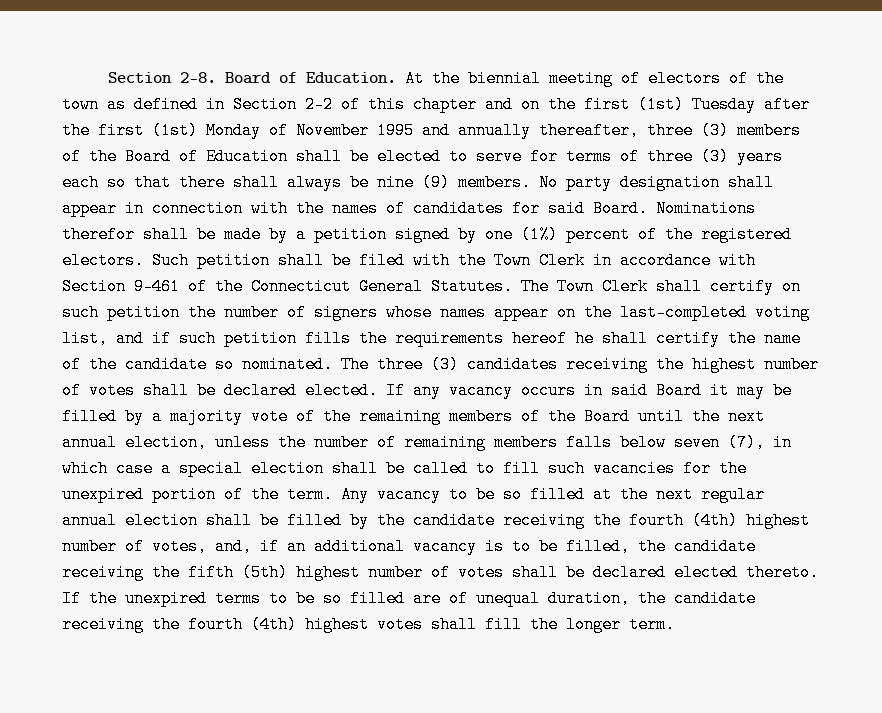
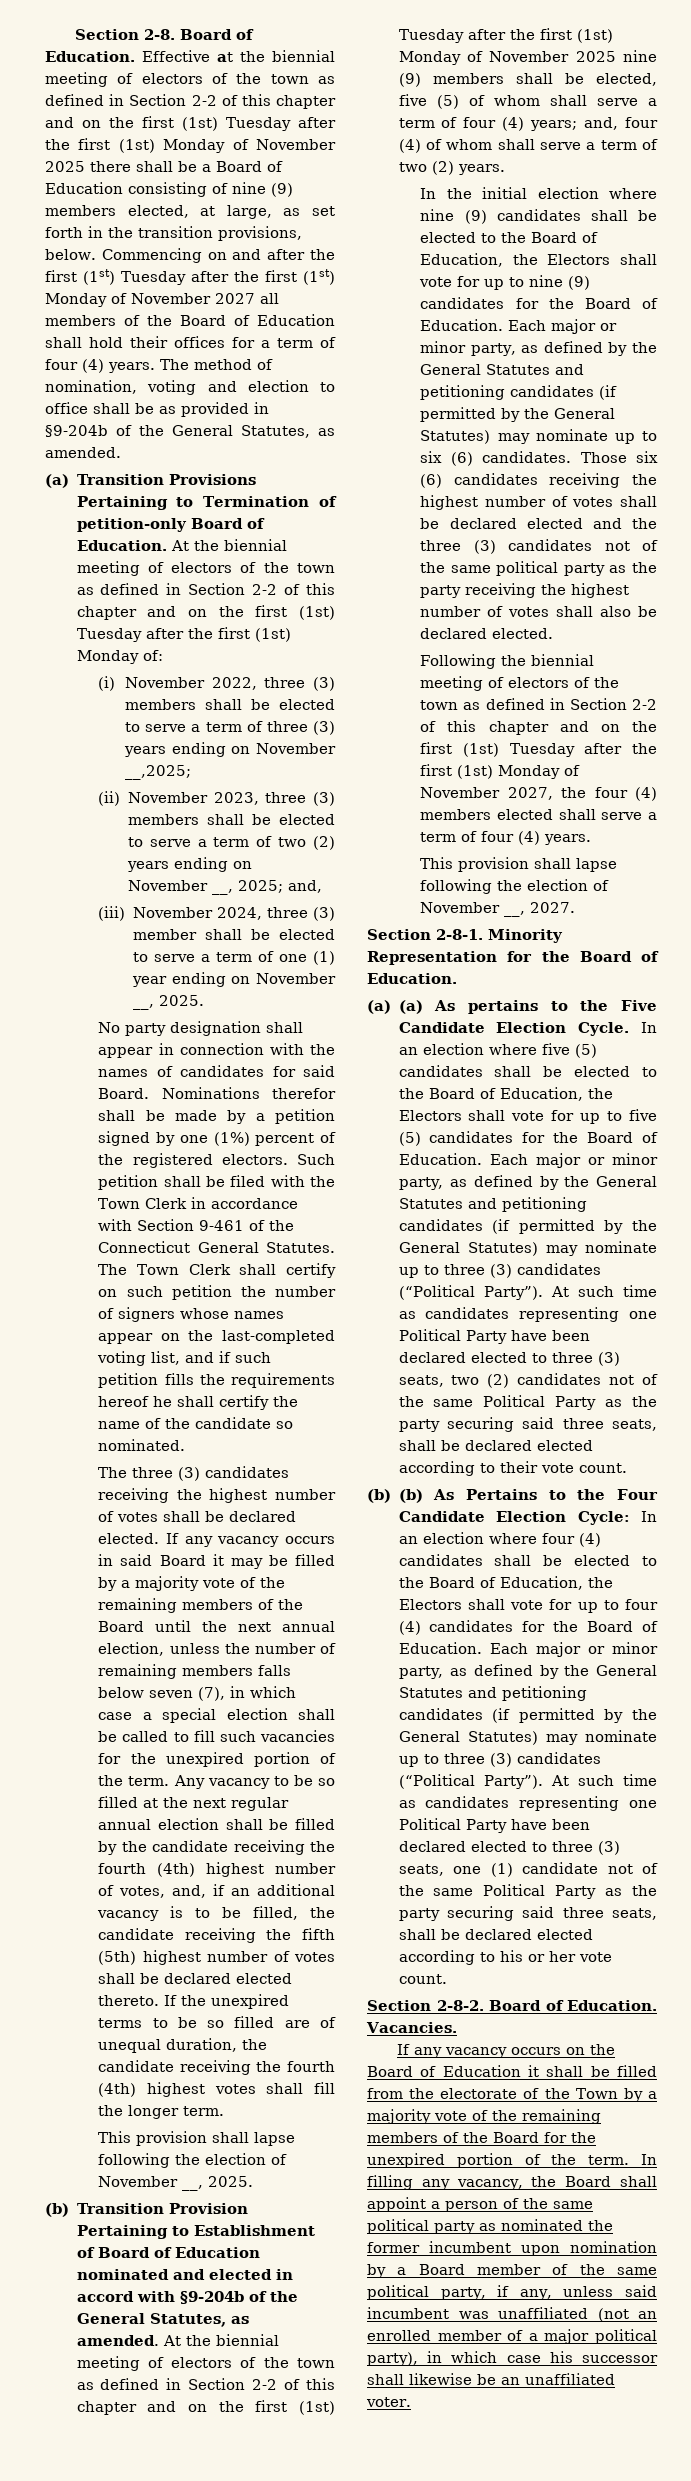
(397, 78) none -> [142,50,335,62] [45,72,335,87] [45,94,336,109] [45,116,336,131] [45,138,336,153] [45,161,283,172] [45,182,293,197] [45,205,335,219] [45,226,302,241] [45,248,335,263] [45,269,335,285] [45,293,279,307] [45,314,335,326] [45,336,336,348] [45,359,273,373] [45,380,335,395] [45,402,269,417] [45,425,335,438] [45,447,121,458] [45,474,257,488] [76,496,337,510] [76,518,265,532] [76,540,167,551] Effective at the biennial meeting of electors of the town as defined in Section 2-2 of this chapter and on the first (1st) Tuesday after the first (1st) Monday of November 2025 there shall be a Board of Education consisting of nine (9) members elected, at large, as set forth in the transition provisions, below. Commencing on and after the first (1st) Tuesday after the first (1st) Monday of November 2027 all members of the Board of Education shall hold their offices for a term of four (4) years. The method of nomination, voting and election to office shall be as provided in §9-204b of the General Statutes, as amended. // (a) Transition Provisions Pertaining to Termination of petition-only Board of Education.
[269,122,801,139] [62,148,612,165] of November 1995 and annually thereafter, three (3) members of the Board of Education shall be elected to serve for terms -> [142,650,163,661] [98,676,335,691] [125,699,335,710] [125,722,242,732] of: // (i) November 2022, three (3) members shall be elected to serve a term
[62,174,531,191] each so that there shall always be nine (9) members. -> [171,742,336,757] [125,765,192,780] [98,791,335,806] [127,814,335,825] [127,836,335,850] [126,857,252,872] [127,880,322,895] [98,906,335,921] [132,929,335,940] [132,951,336,965] [131,972,336,987] [132,995,204,1010] ending on November __,2025; // (ii) November 2023, three (3) members shall be elected to serve a term of two (2) years ending on November __, 2025; and, // (iii) November 2024, three (3) member shall be elected to serve a term of one (1) year ending on November __, 2025. //
(333, 364) none -> (186, 1445) //
(675, 624) none -> [98,2131,296,2146] [98,2153,288,2168] [98,2176,254,2191] [45,2203,249,2217] [76,2225,315,2239] [76,2247,260,2258] [76,2269,293,2280] [76,2291,298,2304] [76,2313,249,2327] [76,2334,279,2346] [76,2356,335,2371] [76,2378,335,2390] [76,2400,335,2415] [398,28,613,43] [398,50,657,65] [398,73,657,87] [398,94,657,109] [398,117,658,131] [398,139,658,153] [398,161,505,175] [420,187,657,199] [420,209,657,224] [420,232,599,243] [420,253,657,267] [419,275,591,290] [420,297,658,309] [420,319,618,334] [420,341,657,356] [420,364,585,375] [420,385,618,400] [420,407,616,422] [420,429,657,444] [420,451,658,466] [420,473,657,488] [420,495,657,510] [420,518,657,529] [420,539,658,554] [420,561,657,576] [420,583,630,598] [420,606,657,617] [420,628,554,639] [420,654,595,669] [420,676,620,691] [420,698,657,710] [420,720,657,735] [420,742,657,757] [420,764,581,779] [420,787,657,801] [420,809,657,820] [420,831,592,845] [420,857,618,872] [420,879,610,894] [420,902,576,917] [367,929,563,943] [367,951,659,965] [367,973,457,984] [367,1000,657,1014] [398,1022,657,1036] [398,1043,597,1058] [398,1065,657,1077] [398,1087,613,1101] [398,1109,657,1124] [398,1131,658,1146] [398,1153,658,1168] [398,1175,657,1190] [398,1197,587,1212] [398,1219,657,1234] [398,1241,657,1256] [398,1263,601,1278] [398,1285,657,1300] [398,1307,657,1322] [398,1329,590,1344] [398,1352,620,1366] [398,1373,658,1388] [398,1395,657,1410] [398,1417,657,1432] [398,1440,593,1451] [398,1461,627,1476] [367,1489,658,1503] [398,1511,657,1525] [398,1532,601,1547] [398,1554,657,1566] [398,1576,613,1590] [398,1599,658,1613] [398,1620,658,1635] [398,1642,658,1657] [398,1664,657,1679] [398,1686,587,1701] [398,1708,657,1723] [398,1730,657,1745] [398,1752,601,1767] [398,1774,657,1789] [398,1796,657,1811] [398,1818,590,1833] [398,1841,620,1855] [398,1862,658,1877] [398,1884,657,1899] [398,1906,657,1921] [398,1929,593,1940] [398,1950,612,1965] [398,1974,447,1984] [367,2000,657,2011] [366,2022,457,2033] [396,2044,615,2058] [367,2065,657,2077] [367,2088,657,2102] [367,2109,601,2124] [367,2132,596,2143] [367,2153,657,2168] [367,2175,657,2190] [367,2197,593,2212] [367,2219,613,2234] [367,2241,657,2256] [367,2264,657,2278] [367,2285,657,2300] [367,2307,657,2322] [367,2329,657,2344] [367,2351,658,2366] [367,2373,615,2385] [366,2397,411,2407] // This provision shall lapse following the election of November __, 2025. // (b) Transition Provision Pertaining to Establishment of Board of Education nominated and elected in accord with §9-204b of the General Statutes, as amended. At the biennial meeting of electors of the town as defined in Section 2-2 of this chapter and on the first (1st) Tuesday after the first (1st) Monday of November 2025 nine (9) members shall be elected, five (5) of whom shall serve a term of four (4) years; and, four (4) of whom shall serve a term of two (2) years. // In the initial election where nine (9) candidates shall be elected to the Board of Education, the Electors shall vote for up to nine (9) candidates for the Board of Education. Each major or minor party, as defined by the General Statutes and petitioning candidates (if permitted by the General Statutes) may nominate up to six (6) candidates. Those six (6) candidates receiving the highest number of votes shall be declared elected and the three (3) candidates not of the same political party as the party receiving the highest number of votes shall also be declared elected. // Following the biennial meeting of electors of the town as defined in Section 2-2 of this chapter and on the first (1st) Tuesday after the first (1st) Monday of November 2027, the four (4) members elected shall serve a term of four (4) years. // This provision shall lapse following the election of November __, 2027. // Section 2-8-1. Minority Representation for the Board of Education. // (a) (a) As pertains to the Five Candidate Election Cycle. In an election where five (5) candidates shall be elected to the Board of Education, the Electors shall vote for up to five (5) candidates for the Board of Education. Each major or minor party, as defined by the General Statutes and petitioning candidates (if permitted by the General Statutes) may nominate up to three (3) candidates (“Political Party”). At such time as candidates representing one Political Party have been declared elected to three (3) seats, two (2) candidates not of the same Political Party as the party securing said three seats, shall be declared elected according to their vote count. // (b) (b) As Pertains to the Four Candidate Election Cycle: In an election where four (4) candidates shall be elected to the Board of Education, the Electors shall vote for up to four (4) candidates for the Board of Education. Each major or minor party, as defined by the General Statutes and petitioning candidates (if permitted by the General Statutes) may nominate up to three (3) candidates (“Political Party”). At such time as candidates representing one Political Party have been declared elected to three (3) seats, one (1) candidate not of the same Political Party as the party securing said three seats, shall be declared elected according to his or her vote count. // Section 2-8-2. Board of Education. Vacancies. // If any vacancy occurs on the Board of Education it shall be filled from the electorate of the Town by a majority vote of the remaining members of the Board for the unexpired portion of the term. In filling any vacancy, the Board shall appoint a person of the same political party as nominated the former incumbent upon nomination by a Board member of the same political party, if any, unless said incumbent was unaffiliated (not an enrolled member of a major political party), in which case his successor shall likewise be an unaffiliated voter.

